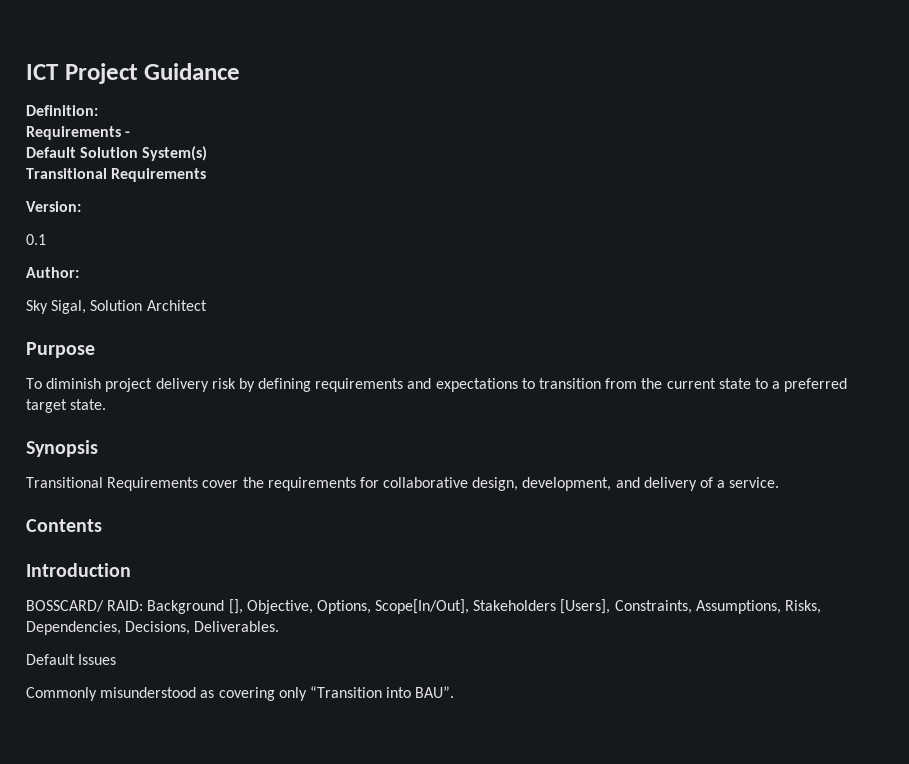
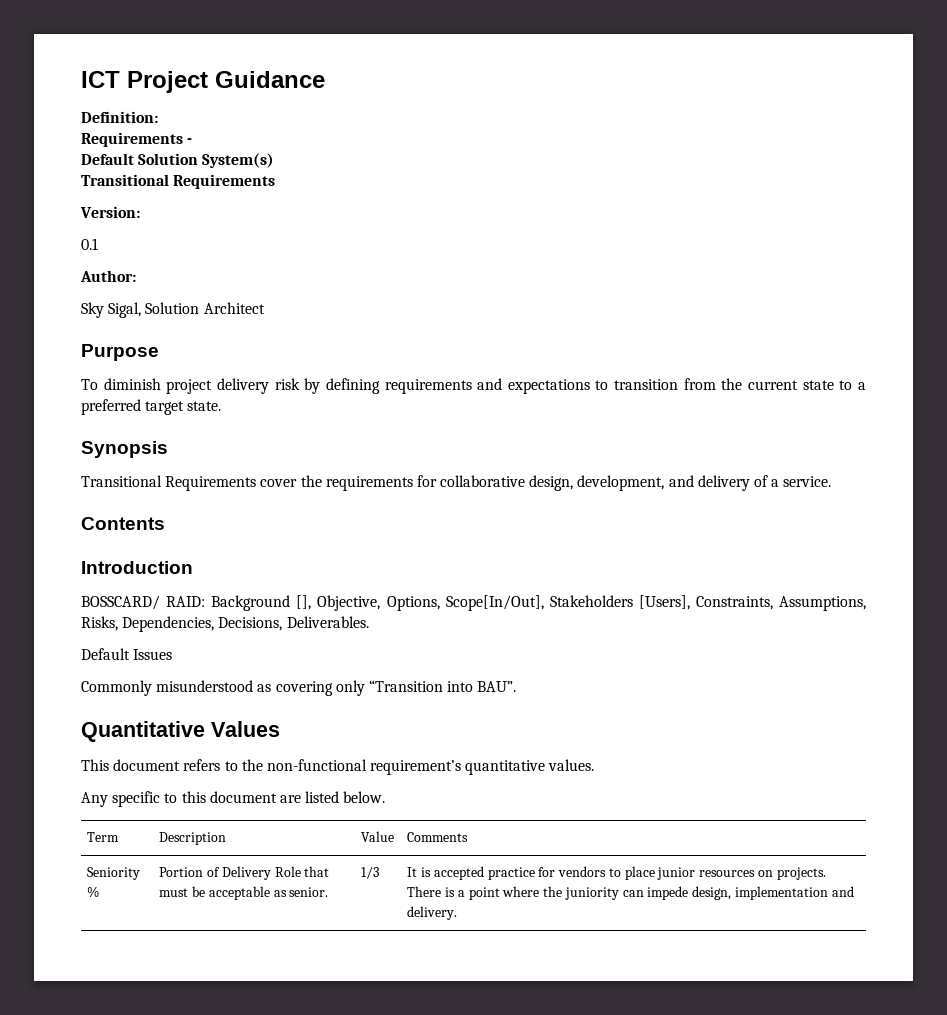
(455, 692) none -> [81,721,280,742] [81,759,595,775] [81,791,386,807] [87,832,120,842] [159,832,227,845] [361,831,395,842] [407,832,469,842] [87,867,141,880] [87,886,100,898] [159,866,330,880] [159,886,329,900] [361,867,380,879] [407,866,826,880] [407,886,854,900] [407,906,458,920] // Quantitative Values // This document refers to the non-functional requirement’s quantitative values. // Any specific to this document are listed below. // Term | Description | Value | Comments // Seniority % | Portion of Delivery Role that must be acceptable as senior. | 1/3 | It is accepted practice for vendors to place junior resources on projects. There is a point where the juniority can impede design, implementation and delivery.

